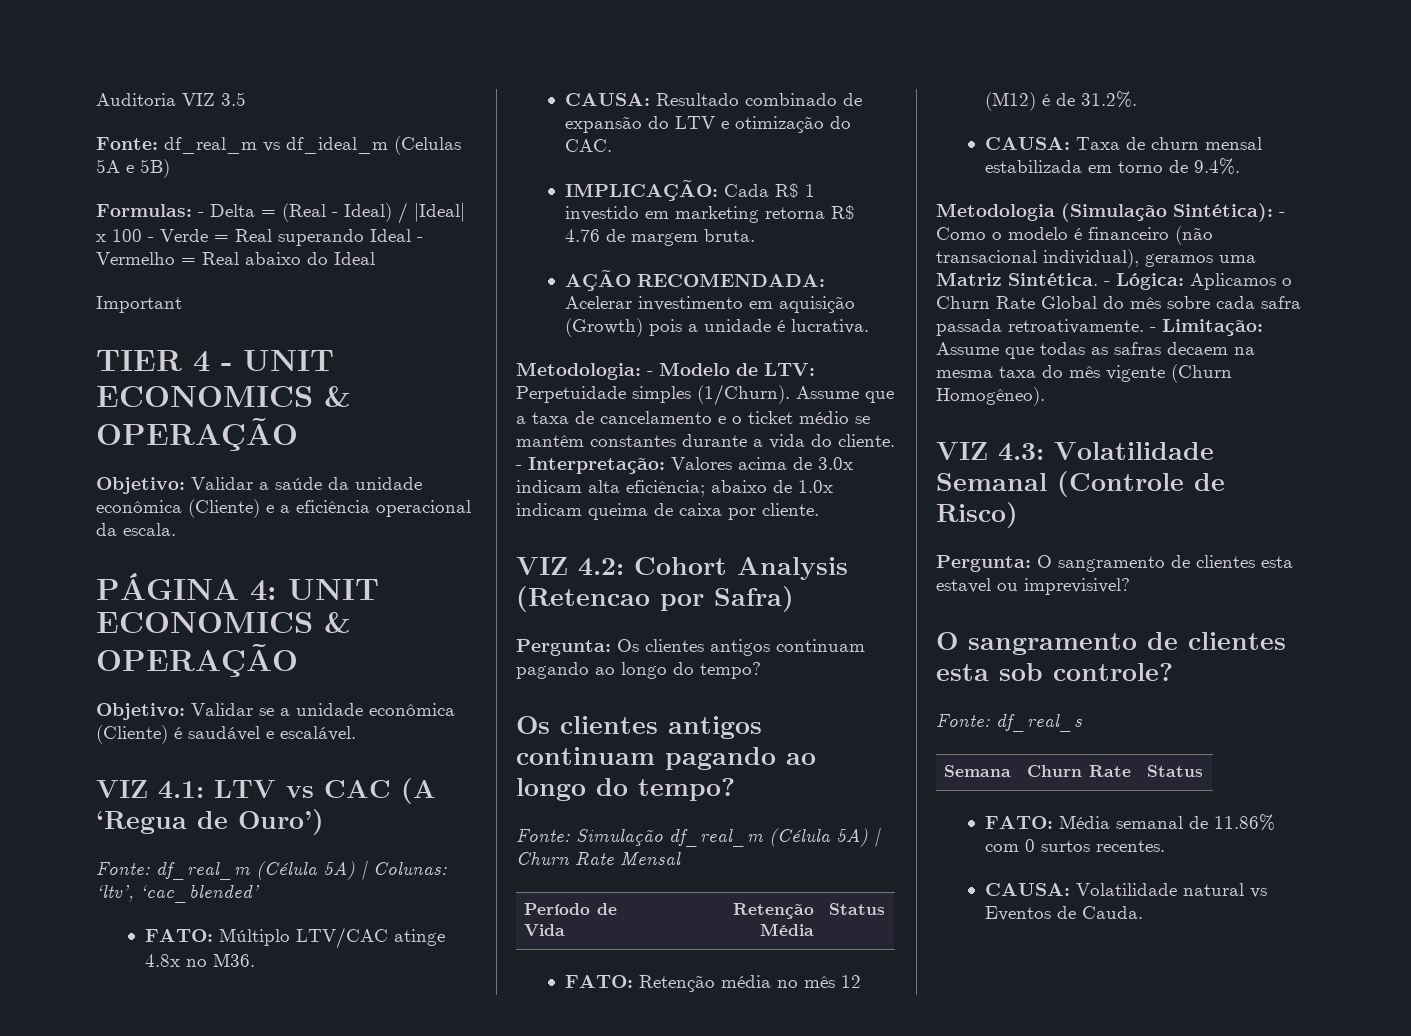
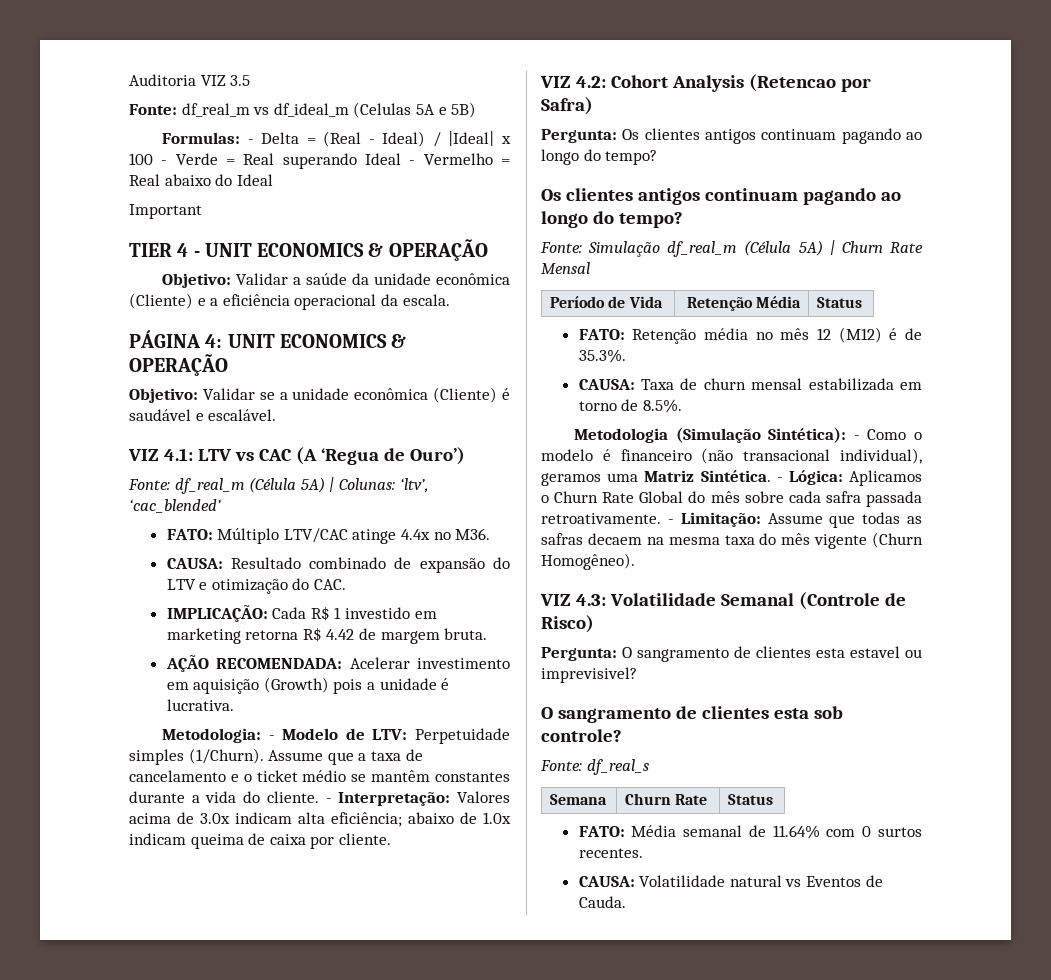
[145,954,181,967] 4.8x -> [400,529,430,540] 4.4x
[565,229,601,242] 4.76 -> [326,629,355,640] 4.42
[1081,91,1138,108] 31.2%. -> [578,349,626,363] 35.3%.
[1194,158,1241,175] 9.4%. -> [642,399,682,413] 8.5%.
[1214,814,1276,831] 11.86% -> [772,825,820,839] 11.64%

